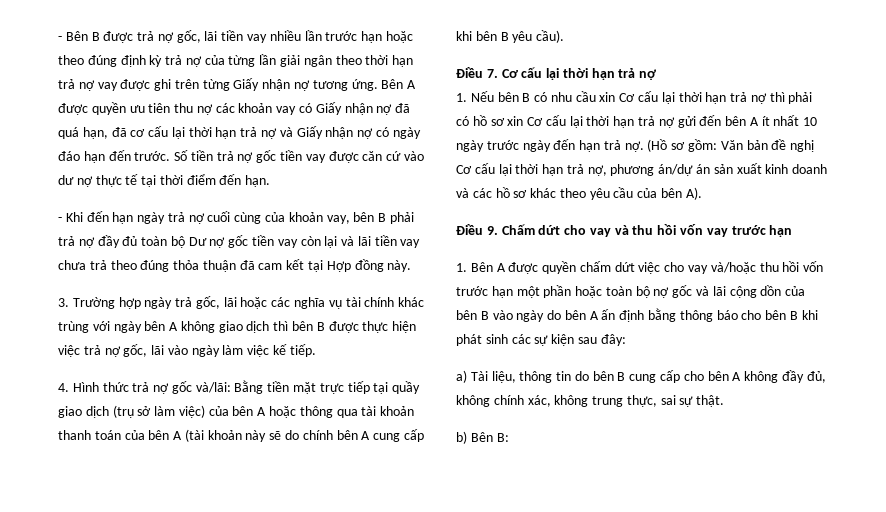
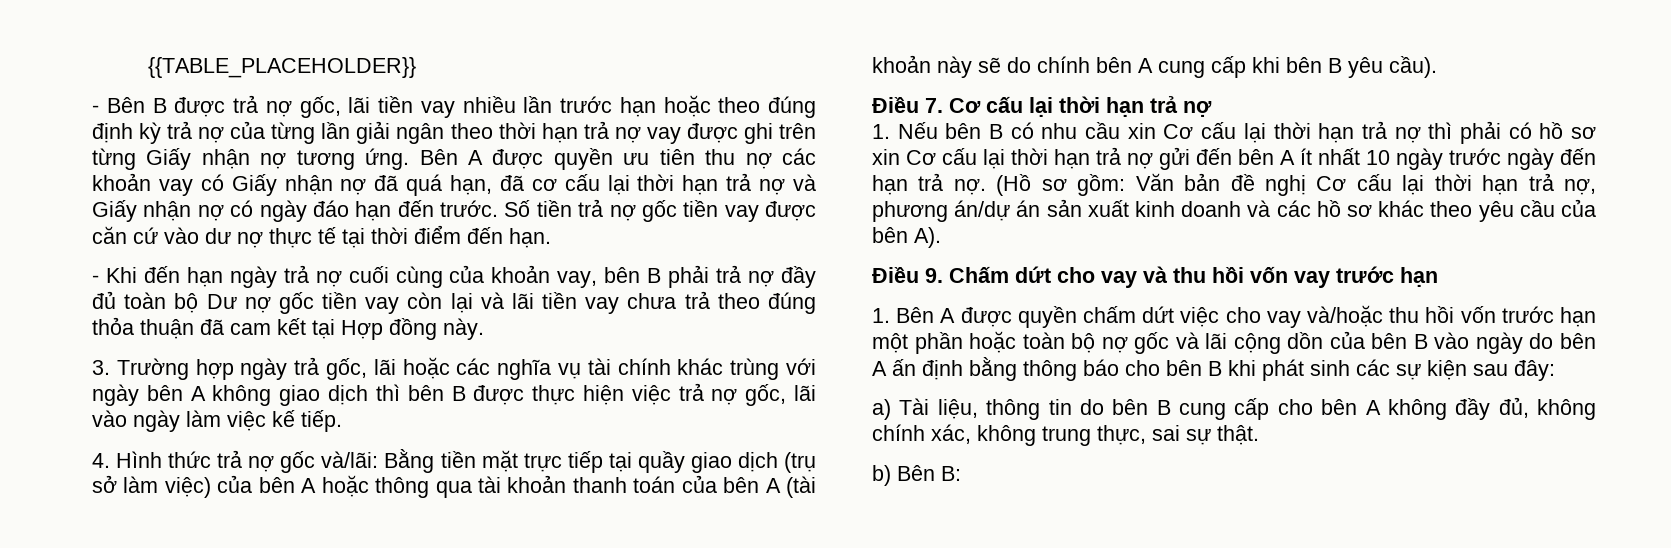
(58, 38) none -> [148,57,417,78] {{TABLE_PLACEHOLDER}} //

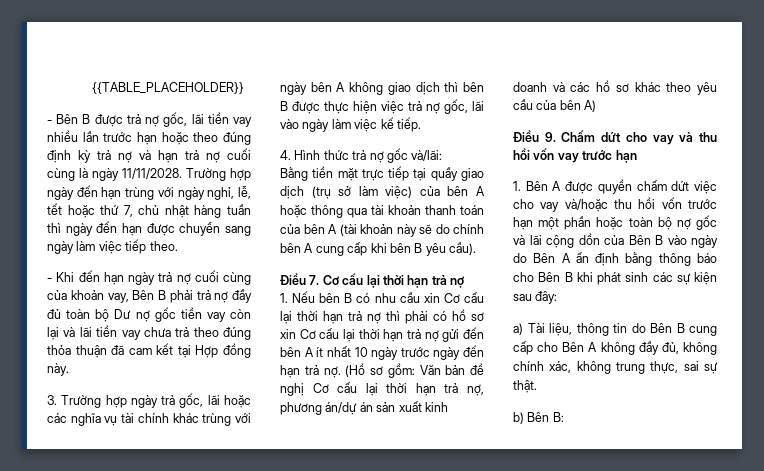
[230,121,816,144] [92,148,817,170] [92,173,816,196] [92,199,816,222] [92,225,551,248] của từng lần giải ngân theo thời hạn trả nợ vay được ghi trên từng Giấy nhận nợ tương ứng. Bên A được quyền ưu tiên thu nợ các khoản vay có Giấy nhận nợ đã quá hạn, đã cơ cấu lại thời hạn trả nợ và Giấy nhận nợ có ngày đáo hạn đến trước. Số tiền trả nợ gốc tiền vay được căn cứ vào dư nợ thực tế tại thời điểm đến hạn. -> [139,148,251,163] [47,168,251,181] [47,185,251,200] [47,203,251,218] [47,221,251,236] [47,239,178,254] và hạn trả nợ cuối cùng là ngày 11/11/2028. Trường hợp ngày đến hạn trùng với ngày nghỉ, lễ, tết hoặc thứ 7, chủ nhật hàng tuần thì ngày đến hạn được chuyển sang ngày làm việc tiếp theo.
[604,267,641,283] bên -> [132,290,155,300] Bên
(379, 459) none -> (443, 155) //
[914,227,941,248] A). -> [584,100,597,112] A)
[1371,333,1408,349] bên -> [628,235,651,245] Bên
[1559,333,1596,349] bên -> [533,253,556,263] Bên
[1166,360,1202,376] bên -> [538,272,561,282] Bên
[1112,399,1149,415] bên -> [650,323,672,333] Bên
[1321,399,1358,415] bên -> [562,342,585,352] Bên

